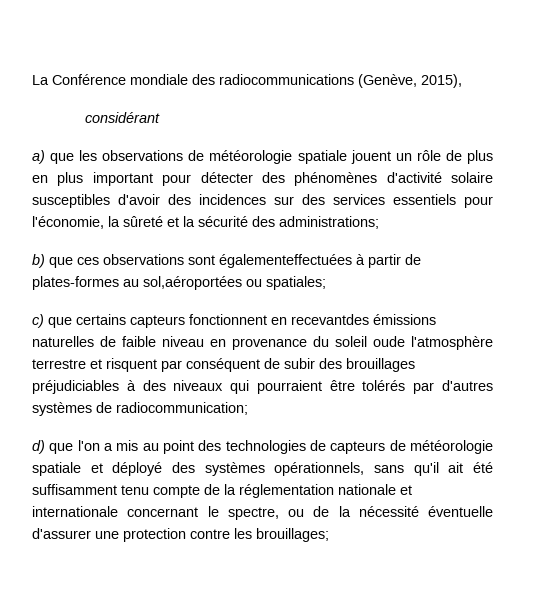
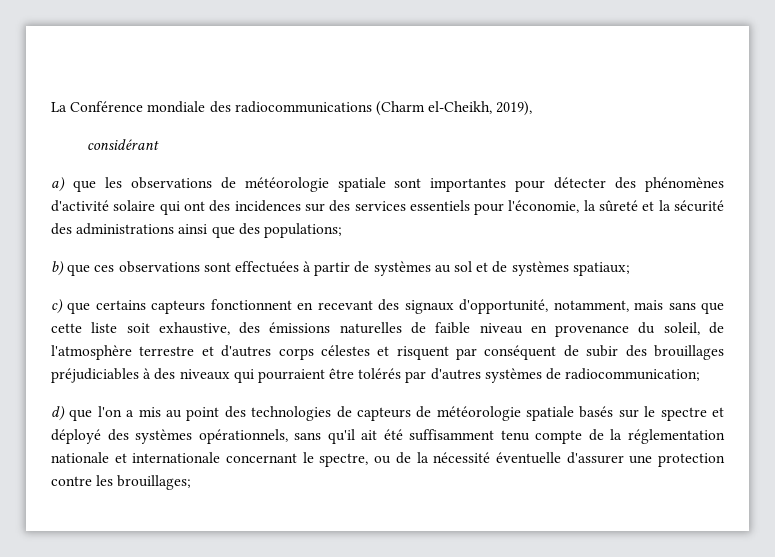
[358,74,462,88] (Genève, 2015), -> [375,101,533,116] (Charm el-Cheikh, 2019),
[350,150,493,164] [32,172,153,186] jouent un rôle de plus en plus important -> [394,178,507,192] sont importantes
[32,194,160,208] susceptibles d'avoir -> [159,201,205,215] qui ont
[279,216,379,229] administrations; -> [76,223,342,238] administrations ainsi que des populations;
[219,254,352,268] égalementeffectuées -> [234,261,299,273] effectuées
[32,276,326,290] plates-formes au sol,aéroportées ou spatiales; -> [373,261,630,276] systèmes au sol et de systèmes spatiaux;
[291,314,369,325] recevantdes -> [317,299,724,314] [51,322,261,335] recevant des signaux d'opportunité, notamment, mais sans que cette liste soit exhaustive, des
[335,336,405,347] soleil oude -> [663,322,725,335] soleil, de
(102, 364) none -> [221,345,390,360] d'autres corps célestes et
(81, 469) none -> [579,406,707,421] basés sur le spectre

